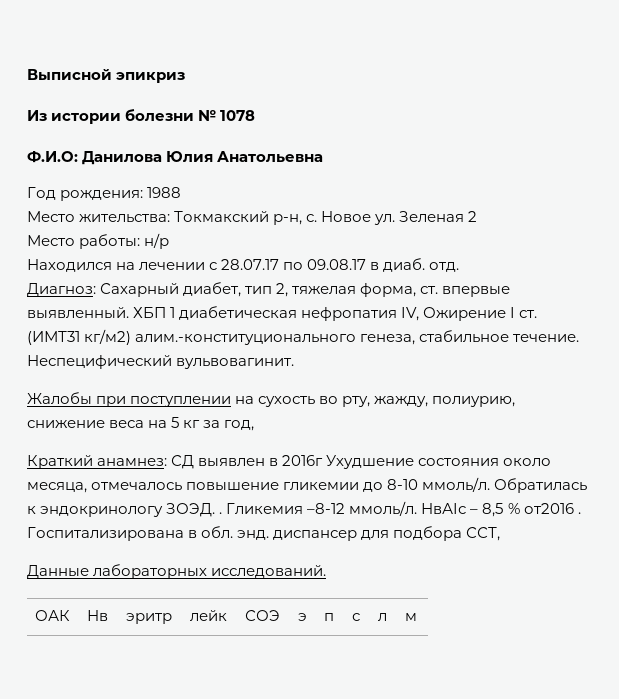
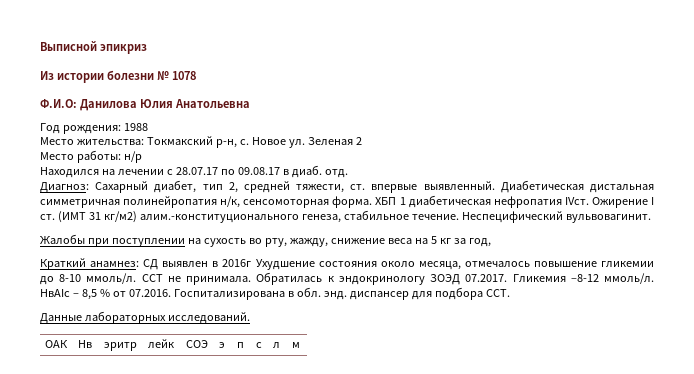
[292,283,417,297] тяжелая форма, -> [243,181,345,193] средней тяжести,
(129, 313) none -> [500,180,654,193] [40,196,373,208] Диабетическая дистальная симметричная полинейропатия н/к, сенсомоторная форма.
[401,307,420,321] IV, -> [564,197,589,205] IVст.
[27,331,80,345] (ИМТ31 -> [57,211,101,223] (ИМТ 31
[432,396,516,407] полиурию, -> (328, 242) none
(491, 484) none -> [141,274,252,285] ССТ не принимала.
[166,503,223,517] ЗОЭД. . -> [430,274,508,285] ЗОЭД 07.2017.
[523,503,581,514] от2016 . -> [112,289,171,297] от 07.2016.
[466,527,501,541] ССТ, -> [485,289,510,297] ССТ.

